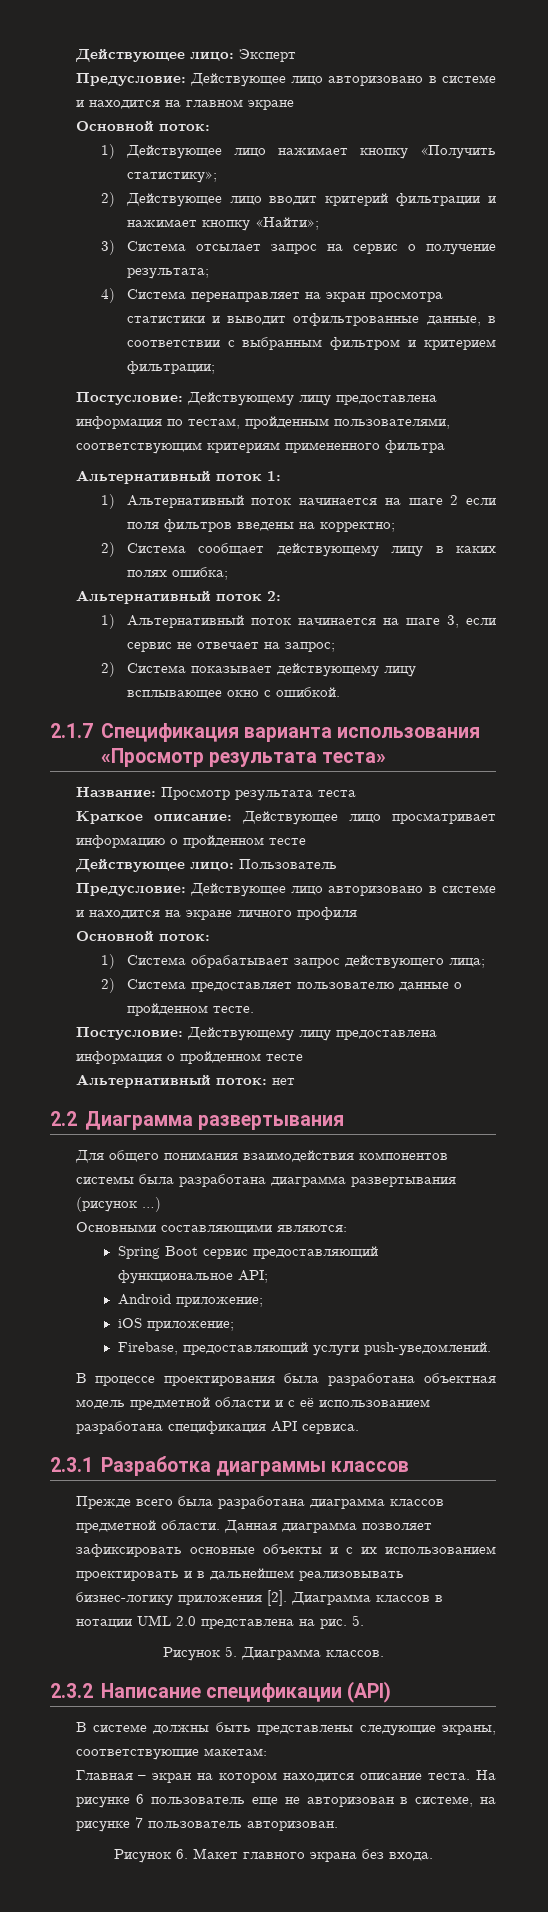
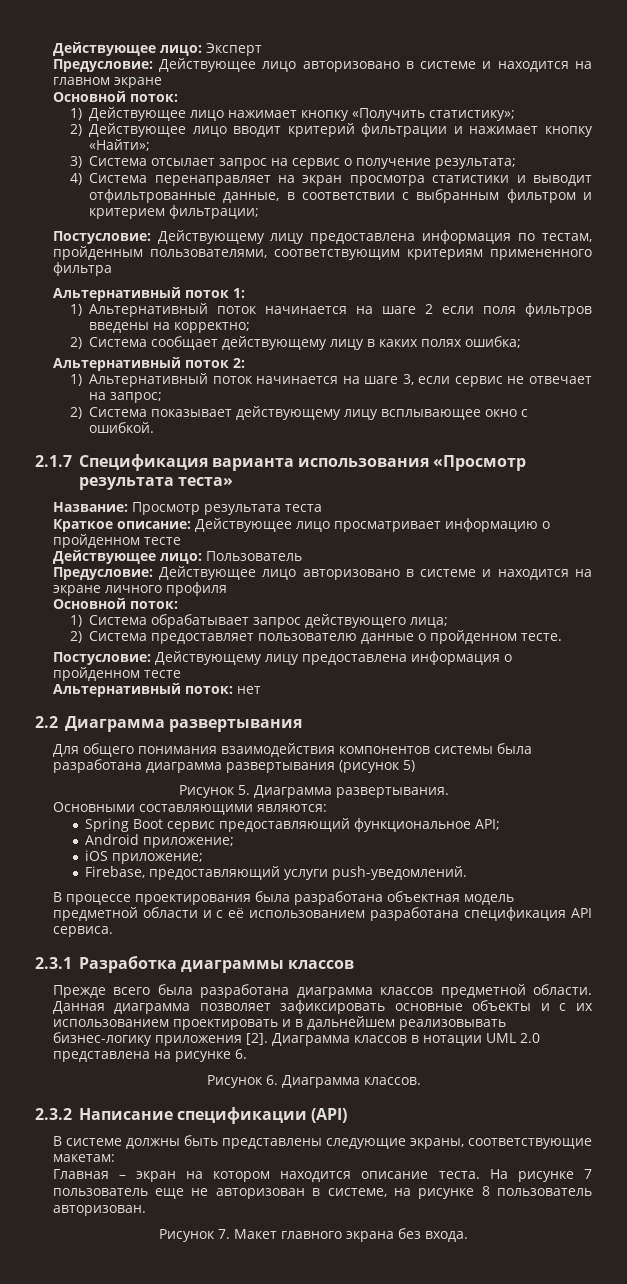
[141,1197,161,1212] …) -> [402,760,415,772] [178,785,449,798] 5) // Рисунок 5. Диаграмма развертывания.
[319,1615,364,1629] [162,1646,237,1661] рис. 5. // Рисунок 5. -> [174,1049,247,1062] [206,1075,278,1088] рисунке 6. // Рисунок 6.
[136,1794,145,1804] 6 -> [584,1169,593,1179] 7
[134,1817,143,1828] 7 -> [481,1186,490,1196] 8
[175,1849,188,1859] 6. -> [218,1229,230,1239] 7.

